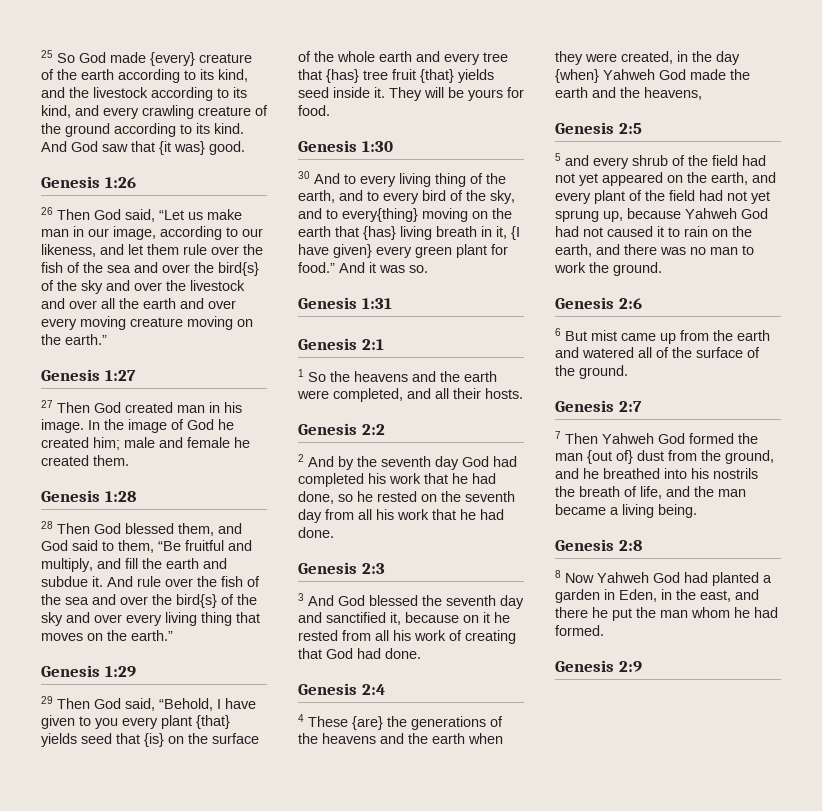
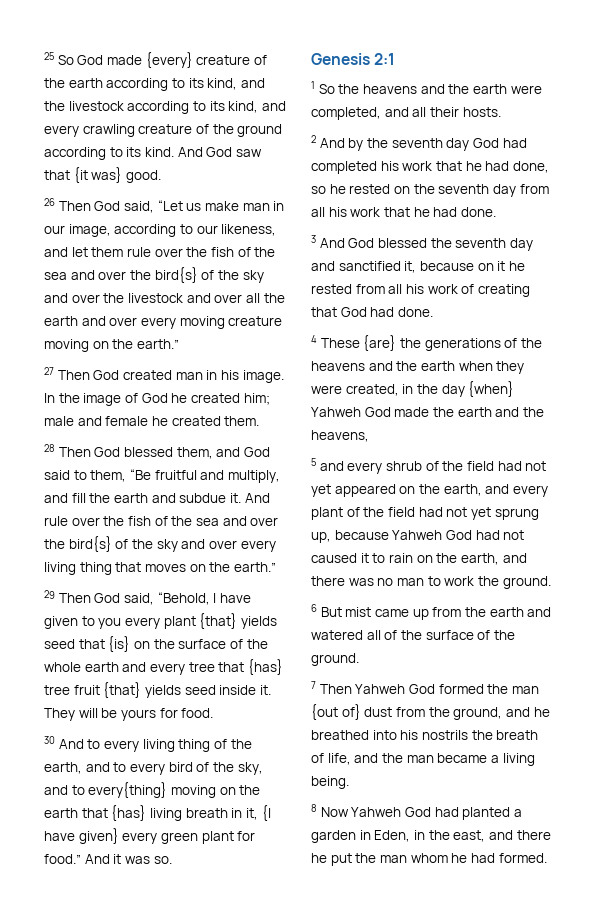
[41,176,136,188] // Genesis 1:26 -> (161, 176) none
[41,369,136,381] // Genesis 1:27 -> (179, 344) none
[41,490,136,502] // Genesis 1:28 -> (260, 421) none
[41,665,136,677] // Genesis 1:29 -> (276, 567) none
[298,140,393,152] // Genesis 1:30 -> (214, 713) none
[298,297,392,309] // Genesis 1:31 -> (172, 860) none
[298,423,385,435] // Genesis 2:2 -> (501, 112) none
[298,562,385,574] // Genesis 2:3 -> (496, 212) none
[298,683,385,695] // Genesis 2:4 -> (433, 312) none
[555,122,642,134] // Genesis 2:5 -> (369, 436) none
[555,297,642,309] // Genesis 2:6 -> (551, 582) none
[555,400,642,412] // Genesis 2:7 -> (359, 659) none
[555,539,642,551] // Genesis 2:8 -> (349, 782) none
[555,660,642,672] // Genesis 2:9 -> (547, 858) none

